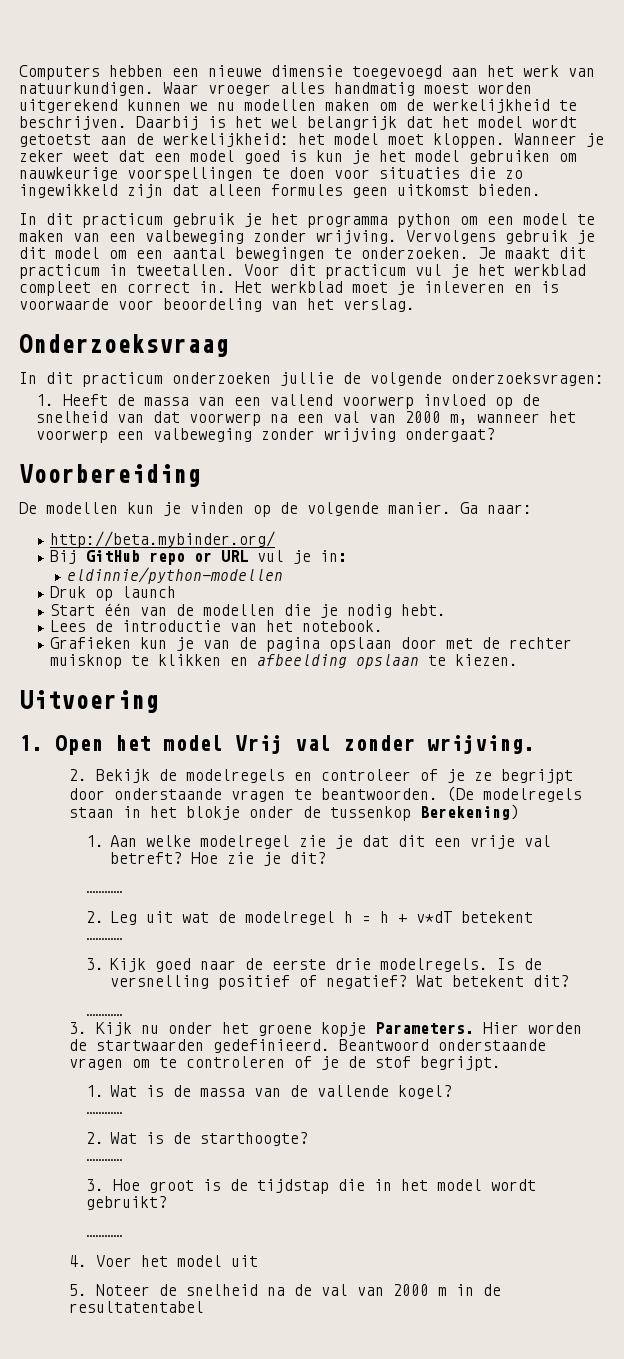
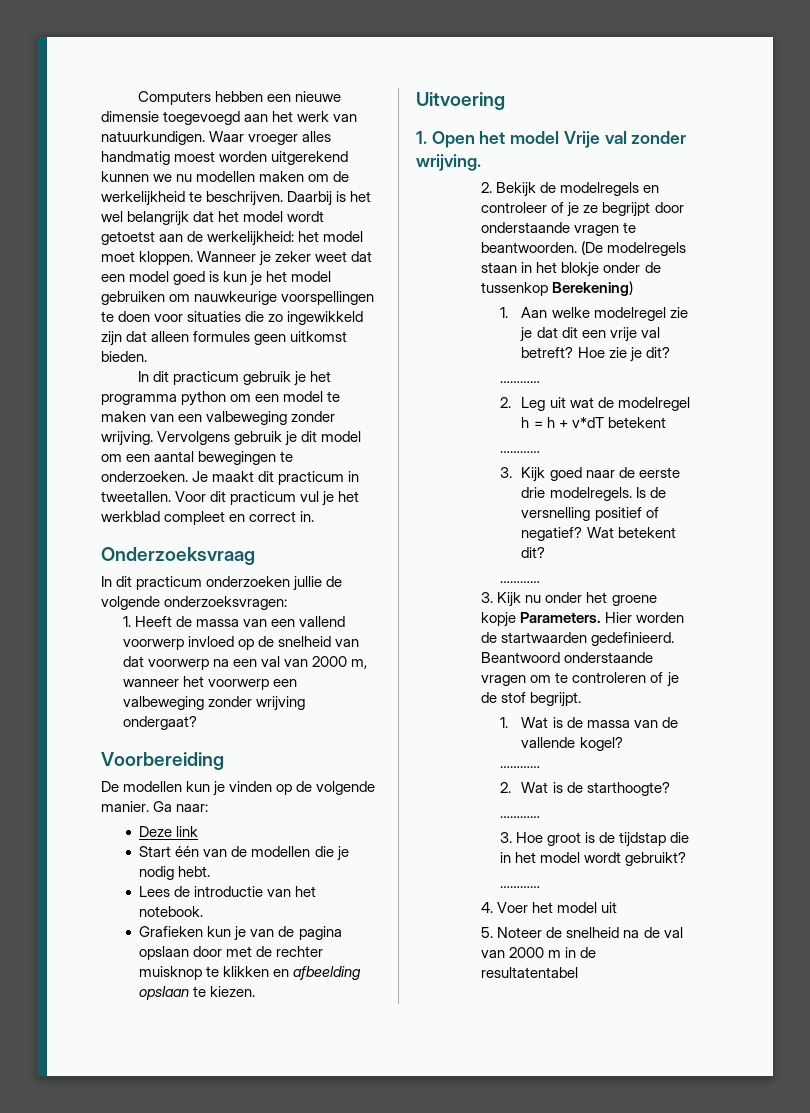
[235,281,559,295] [19,298,415,312] Het werkblad moet je inleveren en is voorwaarde voor beoordeling van het verslag. -> (315, 516) none
[49,531,275,548] [49,550,347,565] [66,567,283,584] [49,586,176,601] http://beta.mybinder.org/ // Bij GitHub repo or URL vul je in: // eldinnie/python-modellen // Druk op launch -> [139,826,199,837] Deze link
[235,735,283,754] Vrij -> [563,131,600,148] Vrije

